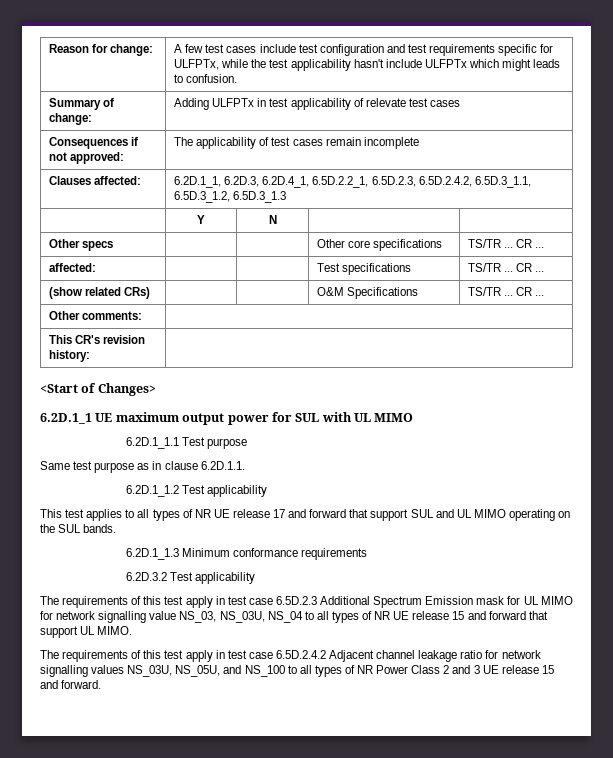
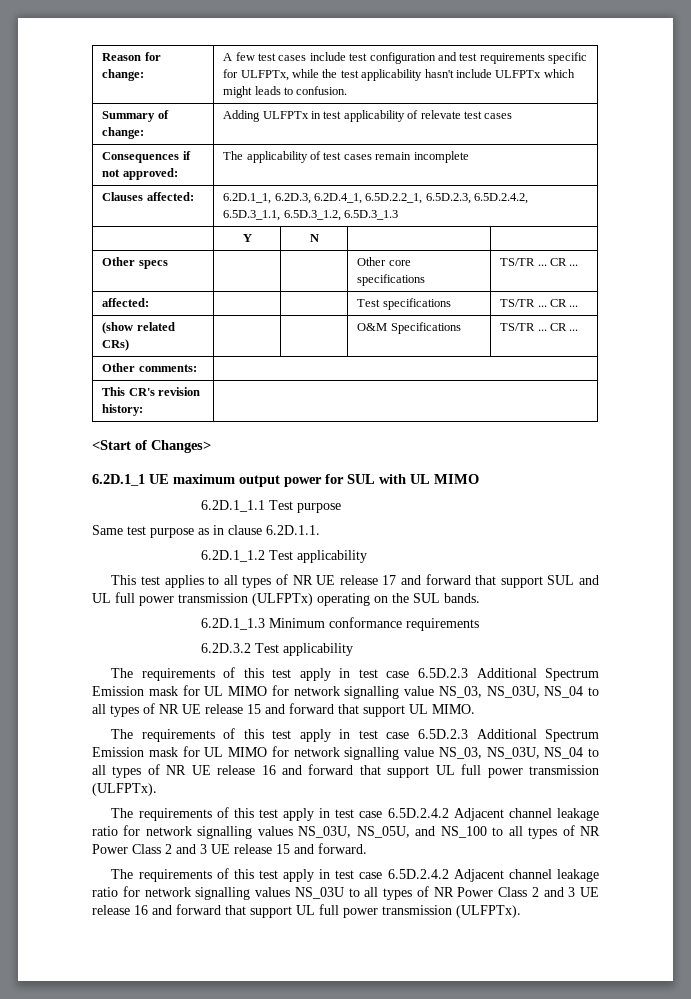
[473,509,506,518] MIMO -> [115,592,313,606] full power transmission (ULFPTx)
(133, 630) none -> [111,728,600,742] [92,746,599,760] [92,764,600,778] [92,783,157,796] // The requirements of this test apply in test case 6.5D.2.3 Additional Spectrum Emission mask for UL MIMO for network signalling value NS_03, NS_03U, NS_04 to all types of NR UE release 16 and forward that support UL full power transmission (ULFPTx).
(102, 684) none -> [111,868,599,882] [92,886,599,900] [92,904,521,918] // The requirements of this test apply in test case 6.5D.2.4.2 Adjacent channel leakage ratio for network signalling values NS_03U to all types of NR Power Class 2 and 3 UE release 16 and forward that support UL full power transmission (ULFPTx).

